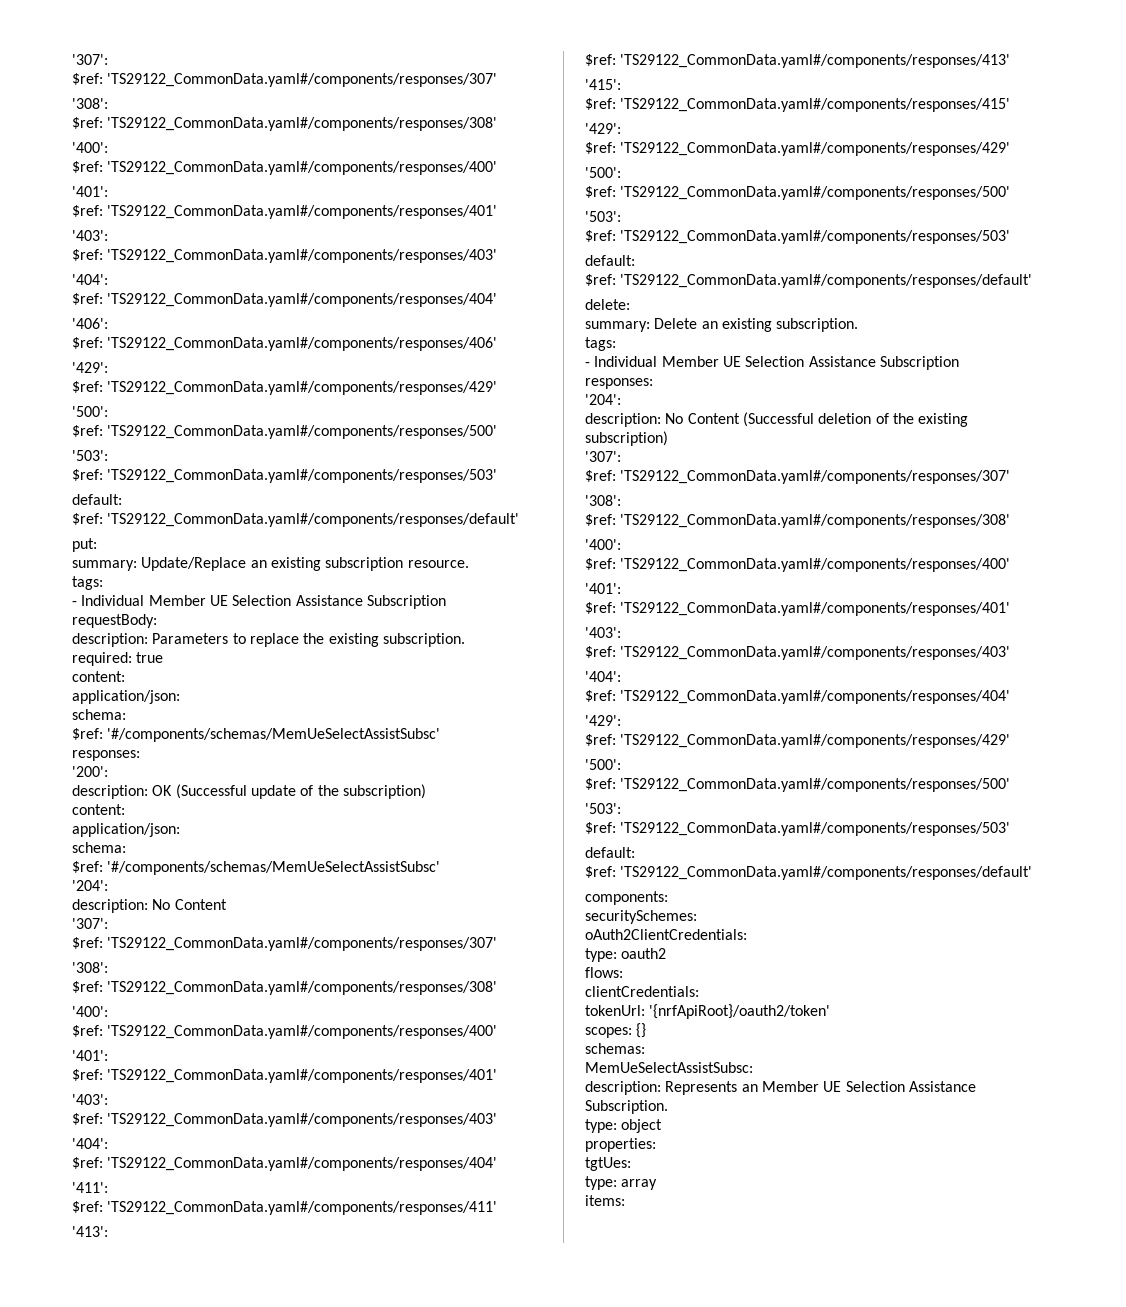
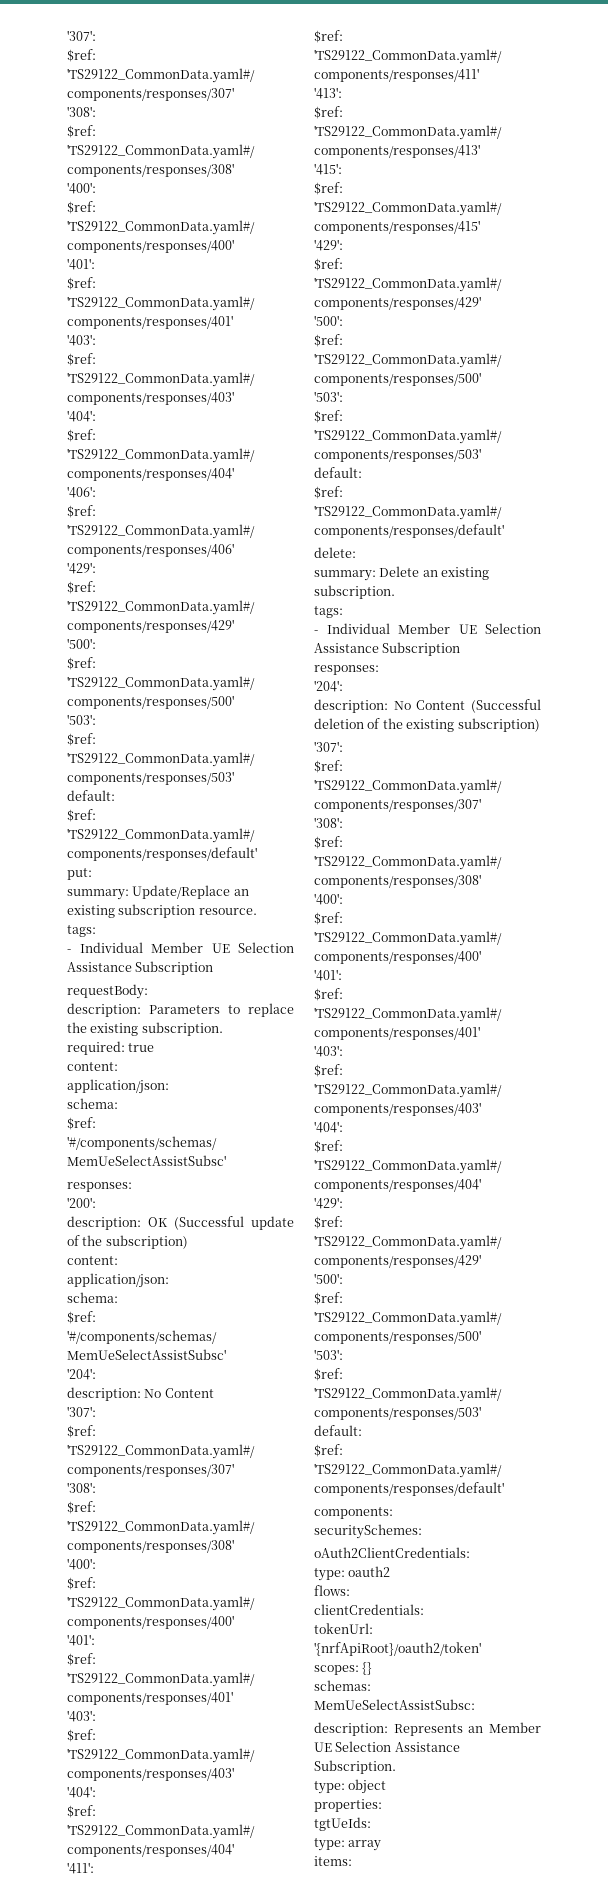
[585,1157,631,1171] tgtUes: -> [314,1817,371,1831] tgtUeIds:

